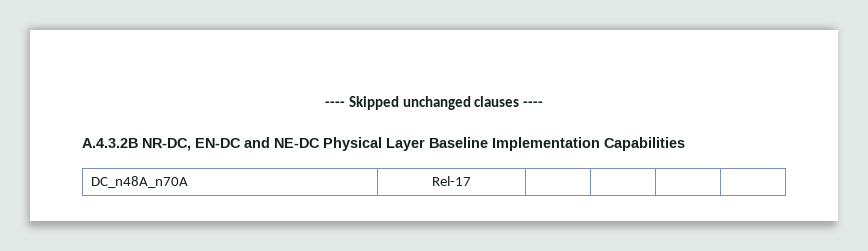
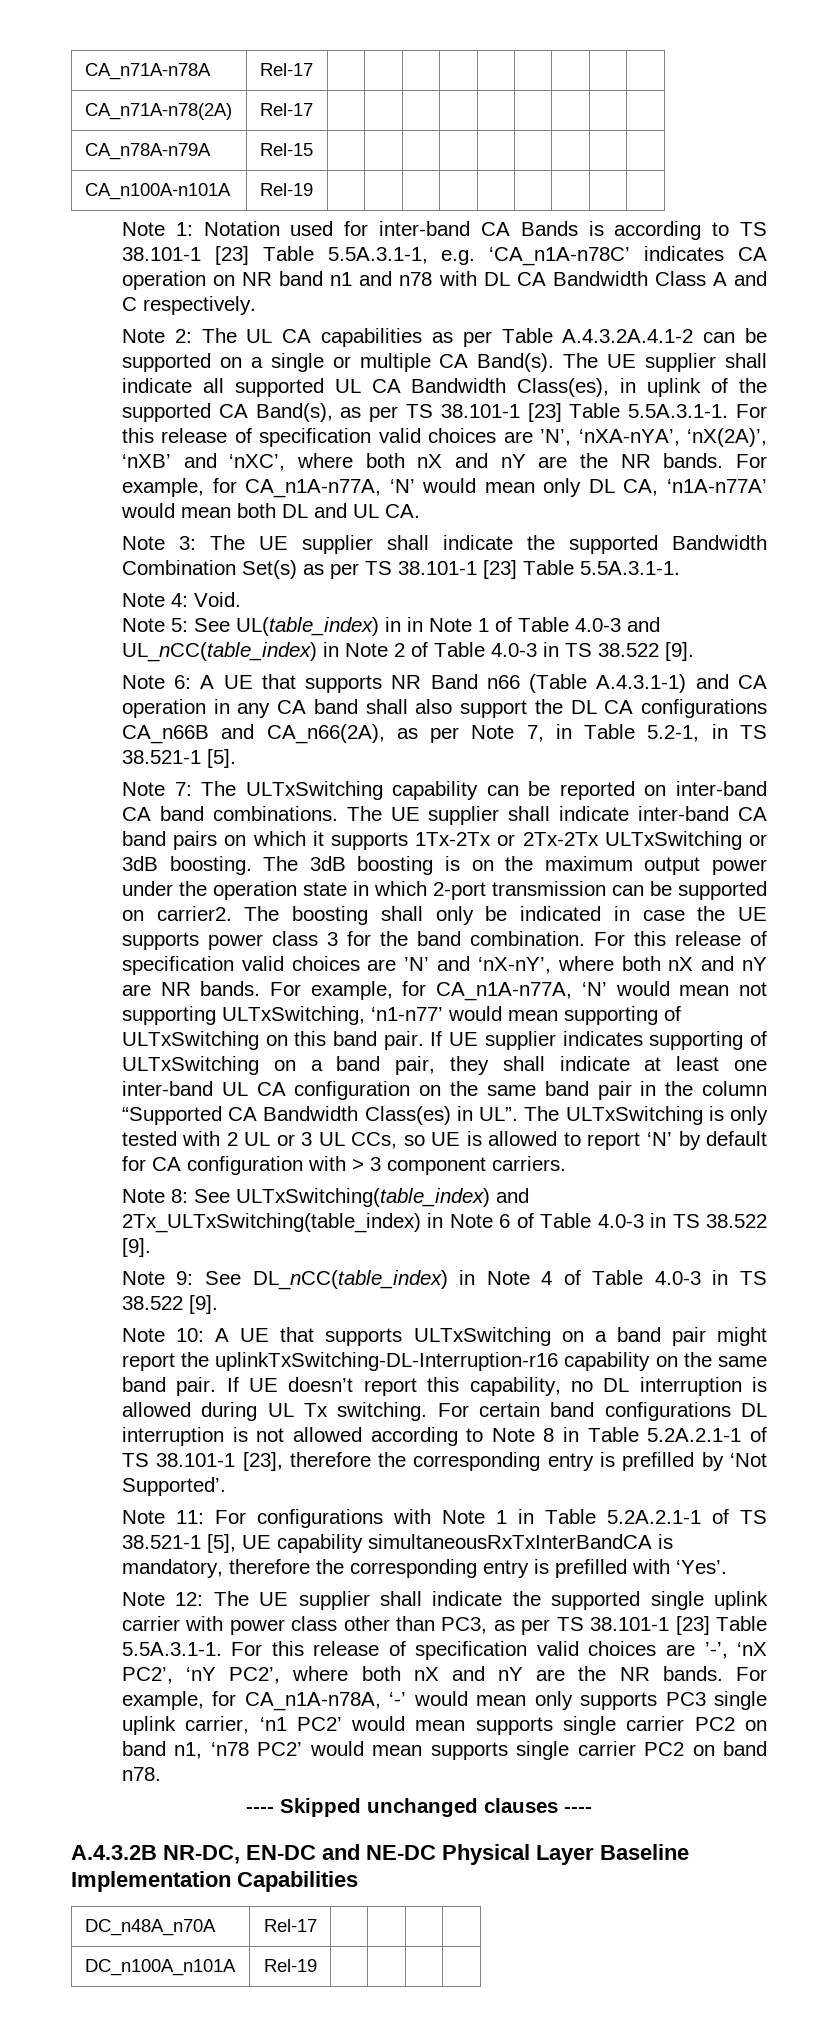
(324, 104) none -> [84,63,211,80] [259,63,313,76] [84,103,232,120] [259,103,313,116] [84,143,211,160] [259,143,313,156] [84,183,231,200] [259,183,313,196] [121,221,767,240] [121,246,767,266] [121,271,767,290] [121,296,256,315] [121,328,767,347] [121,353,767,372] [121,378,767,397] [121,403,767,422] [121,428,767,447] [121,453,767,471] [121,478,767,498] [120,503,420,518] [121,535,767,554] [121,560,680,579] [121,592,241,607] [121,617,660,636] [121,642,694,662] [121,674,767,693] [121,699,767,718] [121,724,767,744] [121,749,236,768] [121,781,767,800] [121,806,767,825] [121,831,767,850] [121,856,768,875] [121,881,767,900] [121,906,768,925] [121,931,767,950] [121,956,767,975] [121,981,767,1001] [121,1006,681,1025] [121,1031,767,1050] [121,1056,767,1075] [121,1081,767,1100] [121,1106,768,1125] [121,1131,768,1150] [121,1156,566,1175] [121,1188,529,1207] [121,1213,767,1233] [121,1238,151,1257] [121,1270,767,1290] [121,1295,218,1314] [121,1327,767,1346] [121,1352,768,1371] [121,1377,767,1396] [121,1402,767,1421] [121,1427,768,1446] [121,1452,767,1471] [121,1477,226,1496] [121,1509,767,1528] [121,1534,673,1553] [121,1559,727,1578] [121,1591,768,1610] [121,1616,767,1635] [121,1641,767,1660] [121,1666,767,1684] [121,1691,767,1711] [121,1716,767,1735] [121,1741,767,1760] [121,1767,161,1781] CA_n71A-n78A | Rel-17 | | | | | | | | | // CA_n71A-n78(2A) | Rel-17 | | | | | | | | | // CA_n78A-n79A | Rel-15 | | | | | | | | | // CA_n100A-n101A | Rel-19 | | | | | | | | | // Note 1: Notation used for inter-band CA Bands is according to TS 38.101-1 [23] Table 5.5A.3.1-1, e.g. ‘CA_n1A-n78C’ indicates CA operation on NR band n1 and n78 with DL CA Bandwidth Class A and C respectively. // Note 2: The UL CA capabilities as per Table A.4.3.2A.4.1-2 can be supported on a single or multiple CA Band(s). The UE supplier shall indicate all supported UL CA Bandwidth Class(es), in uplink of the supported CA Band(s), as per TS 38.101-1 [23] Table 5.5A.3.1-1. For this release of specification valid choices are ’N’, ‘nXA-nYA’, ‘nX(2A)’, ‘nXB’ and ‘nXC’, where both nX and nY are the NR bands. For example, for CA_n1A-n77A, ‘N’ would mean only DL CA, ‘n1A-n77A’ would mean both DL and UL CA. // Note 3: The UE supplier shall indicate the supported Bandwidth Combination Set(s) as per TS 38.101-1 [23] Table 5.5A.3.1-1. // Note 4: Void. // Note 5: See UL(table_index) in in Note 1 of Table 4.0-3 and UL_nCC(table_index) in Note 2 of Table 4.0-3 in TS 38.522 [9]. // Note 6: A UE that supports NR Band n66 (Table A.4.3.1-1) and CA operation in any CA band shall also support the DL CA configurations CA_n66B and CA_n66(2A), as per Note 7, in Table 5.2-1, in TS 38.521-1 [5]. // Note 7: The ULTxSwitching capability can be reported on inter-band CA band combinations. The UE supplier shall indicate inter-band CA band pairs on which it supports 1Tx-2Tx or 2Tx-2Tx ULTxSwitching or 3dB boosting. The 3dB boosting is on the maximum output power under the operation state in which 2-port transmission can be supported on carrier2. The boosting shall only be indicated in case the UE supports power class 3 for the band combination. For this release of specification valid choices are ’N’ and ‘nX-nY’, where both nX and nY are NR bands. For example, for CA_n1A-n77A, ‘N’ would mean not supporting ULTxSwitching, ‘n1-n77’ would mean supporting of ULTxSwitching on this band pair. If UE supplier indicates supporting of ULTxSwitching on a band pair, they shall indicate at least one inter-band UL CA configuration on the same band pair in the column “Supported CA Bandwidth Class(es) in UL”. The ULTxSwitching is only tested with 2 UL or 3 UL CCs, so UE is allowed to report ‘N’ by default for CA configuration with > 3 component carriers. // Note 8: See ULTxSwitching(table_index) and 2Tx_ULTxSwitching(table_index) in Note 6 of Table 4.0-3 in TS 38.522 [9]. // Note 9: See DL_nCC(table_index) in Note 4 of Table 4.0-3 in TS 38.522 [9]. // Note 10: A UE that supports ULTxSwitching on a band pair might report the uplinkTxSwitching-DL-Interruption-r16 capability on the same band pair. If UE doesn’t report this capability, no DL interruption is allowed during UL Tx switching. For certain band configurations DL interruption is not allowed according to Note 8 in Table 5.2A.2.1-1 of TS 38.101-1 [23], therefore the corresponding entry is prefilled by ‘Not Supported’. // Note 11: For configurations with Note 1 in Table 5.2A.2.1-1 of TS 38.521-1 [5], UE capability simultaneousRxTxInterBandCA is mandatory, therefore the corresponding entry is prefilled with ‘Yes’. // Note 12: The UE supplier shall indicate the supported single uplink carrier with power class other than PC3, as per TS 38.101-1 [23] Table 5.5A.3.1-1. For this release of specification valid choices are ’-’, ‘nX PC2’, ‘nY PC2’, where both nX and nY are the NR bands. For example, for CA_n1A-n78A, ‘-’ would mean only supports PC3 single uplink carrier, ‘n1 PC2’ would mean supports single carrier PC2 on band n1, ‘n78 PC2’ would mean supports single carrier PC2 on band n78. //
(471, 181) none -> [84,1959,236,1976] [263,1959,317,1972] // DC_n100A_n101A | Rel-19 | | | |

